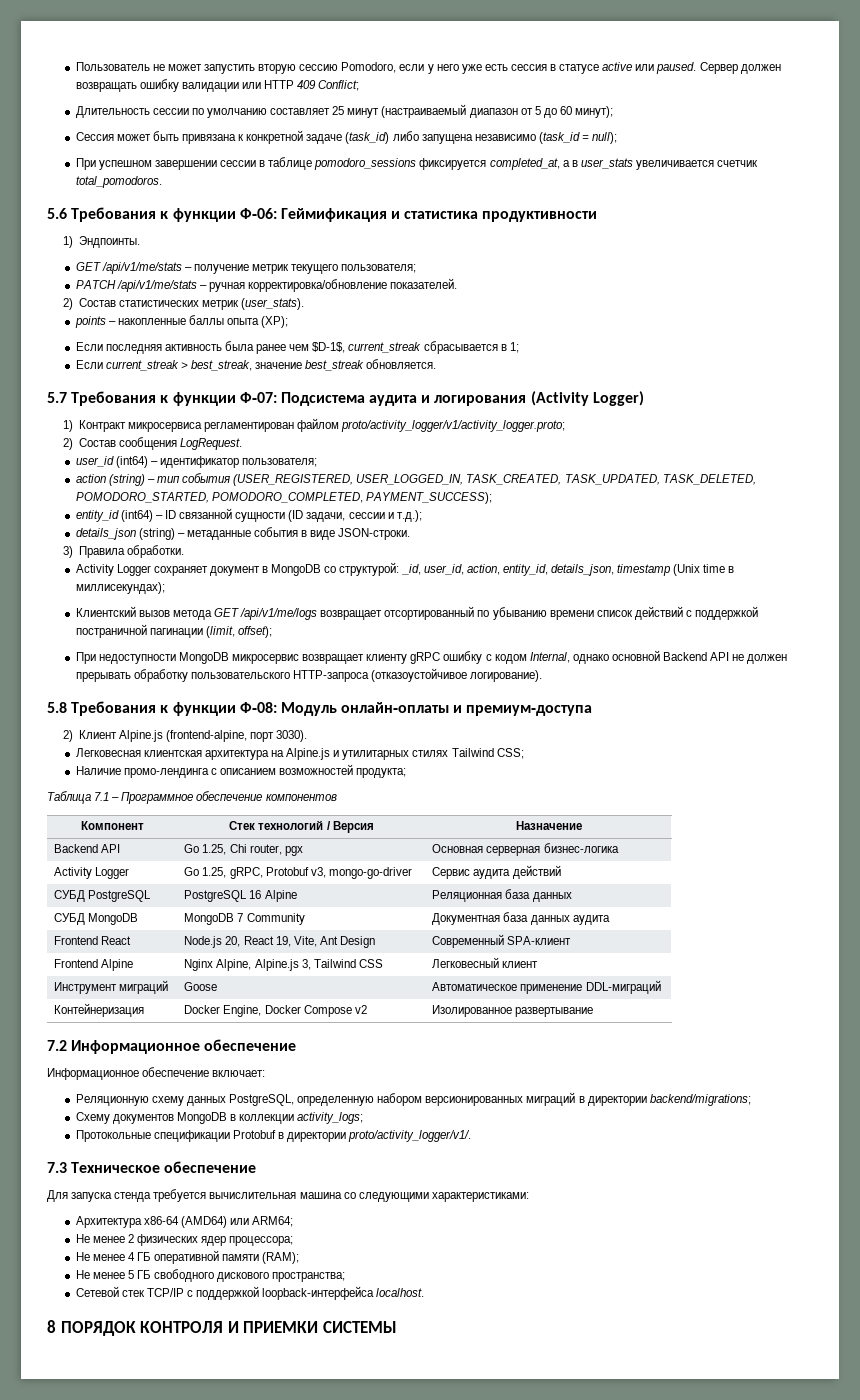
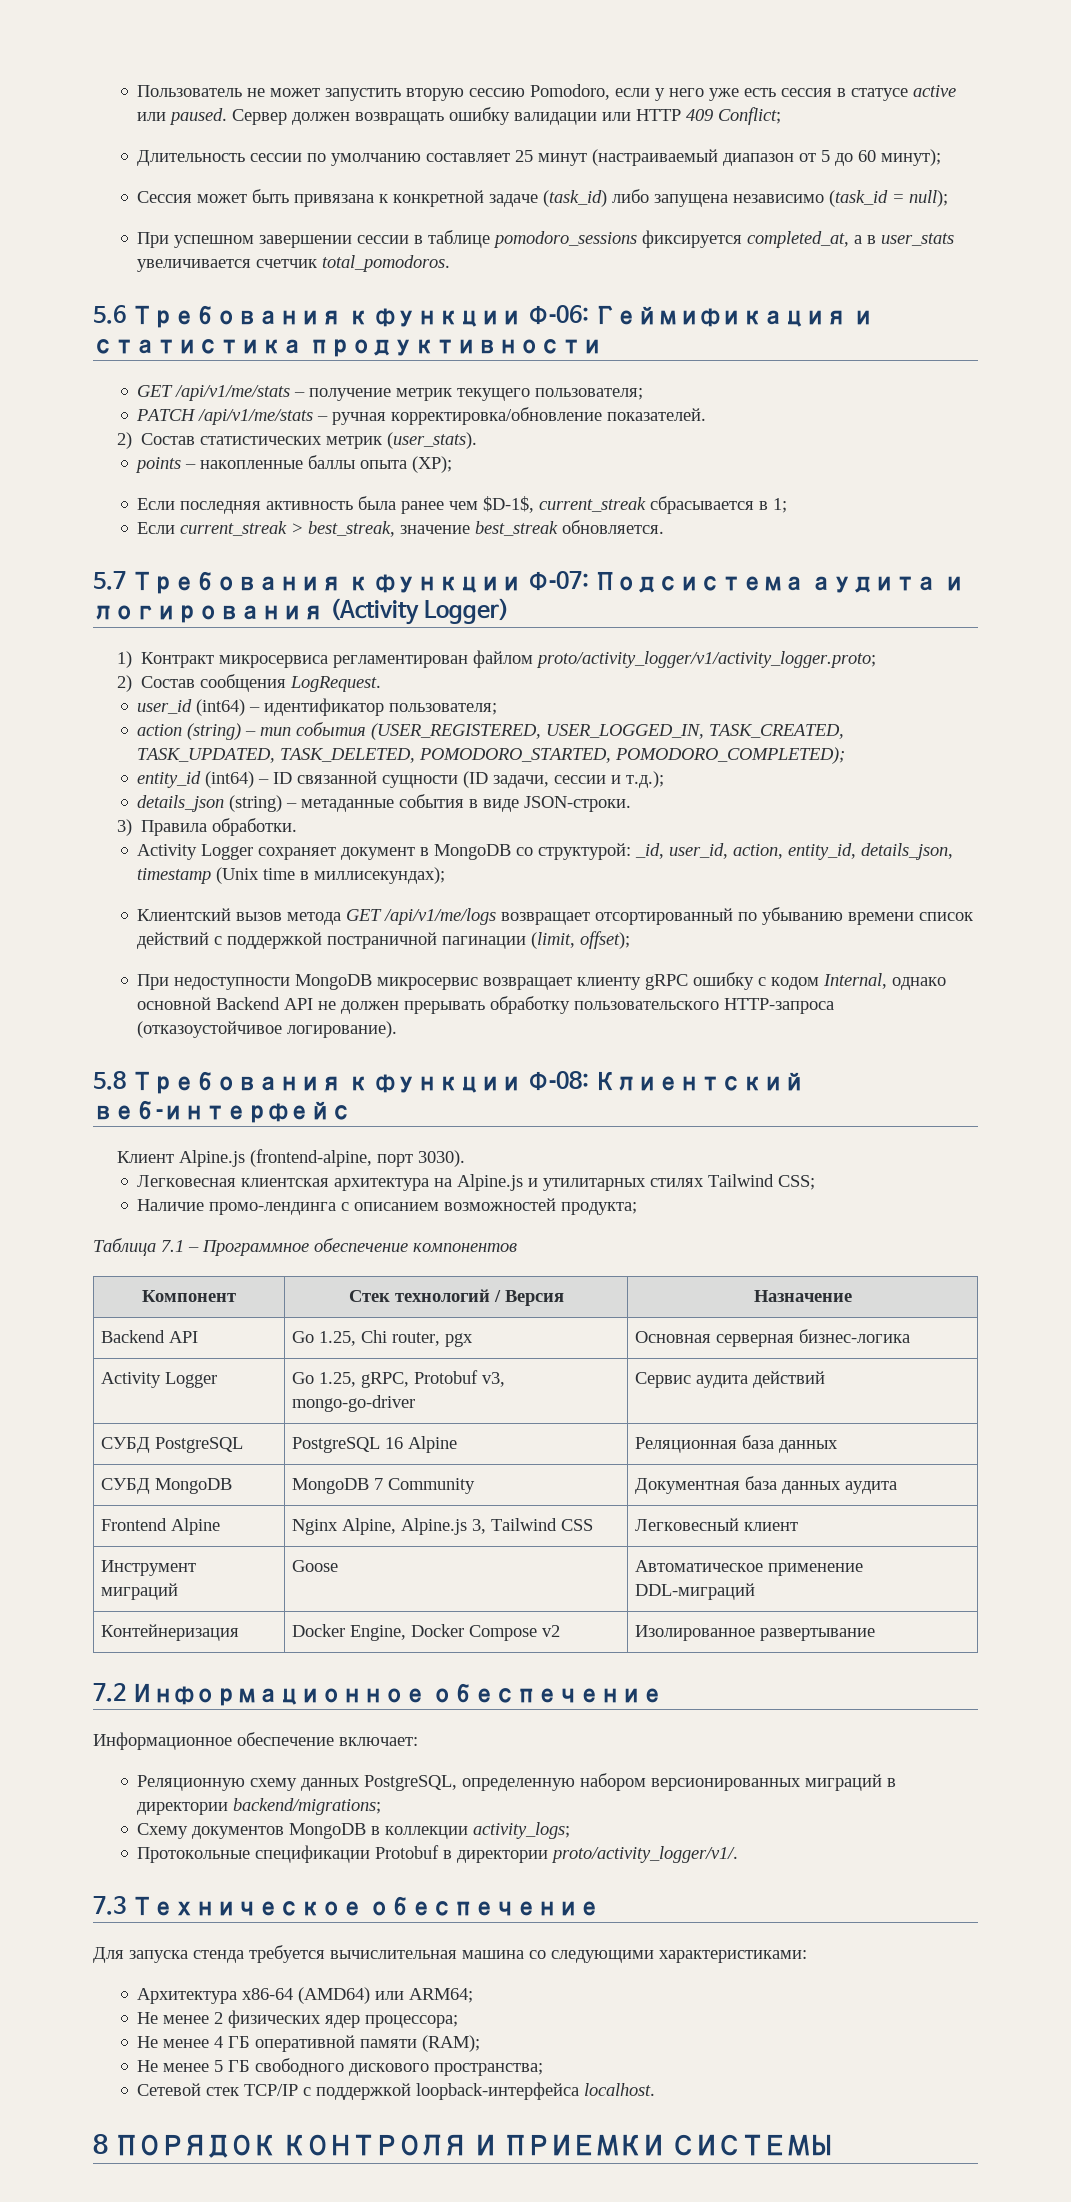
[63,236,141,248] // 1) Эндпоинты. -> (604, 348) none
[211,492,492,504] POMODORO_COMPLETED, PAYMENT_SUCCESS); -> [615,747,846,764] POMODORO_COMPLETED);
[280,702,593,716] [63,730,74,742] Модуль онлайн‑оплаты и премиум‑доступа // 2) -> [595,1071,806,1091] [93,1100,352,1123] Клиентский веб‑интерфейс //
[54,936,132,945] [184,936,375,948] [432,934,572,948] // Frontend React | Node.js 20, React 19, Vite, Ant Design | Современный SPA‑клиент -> (898, 1487) none

